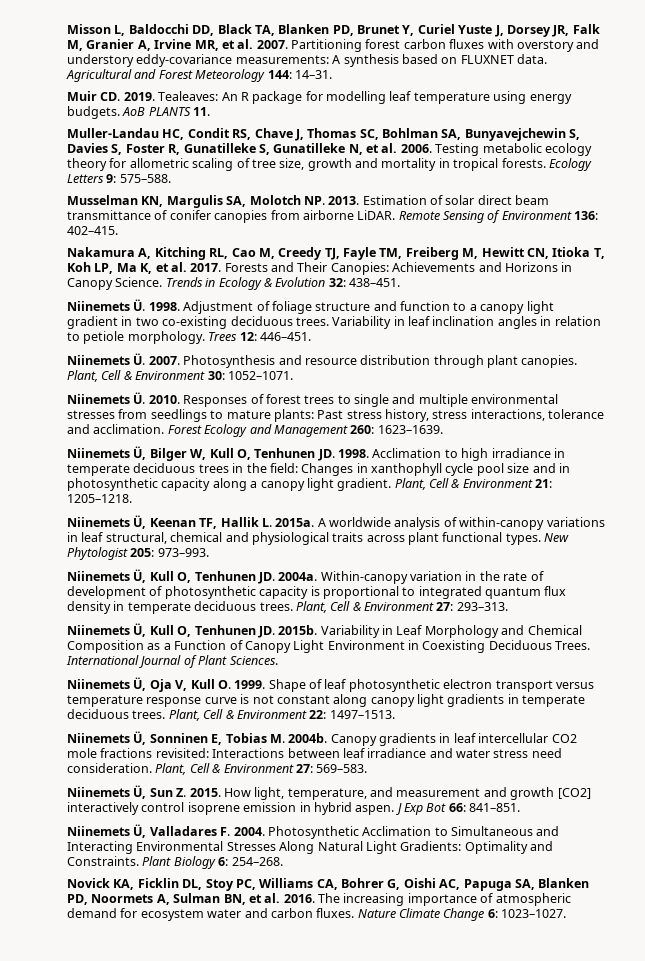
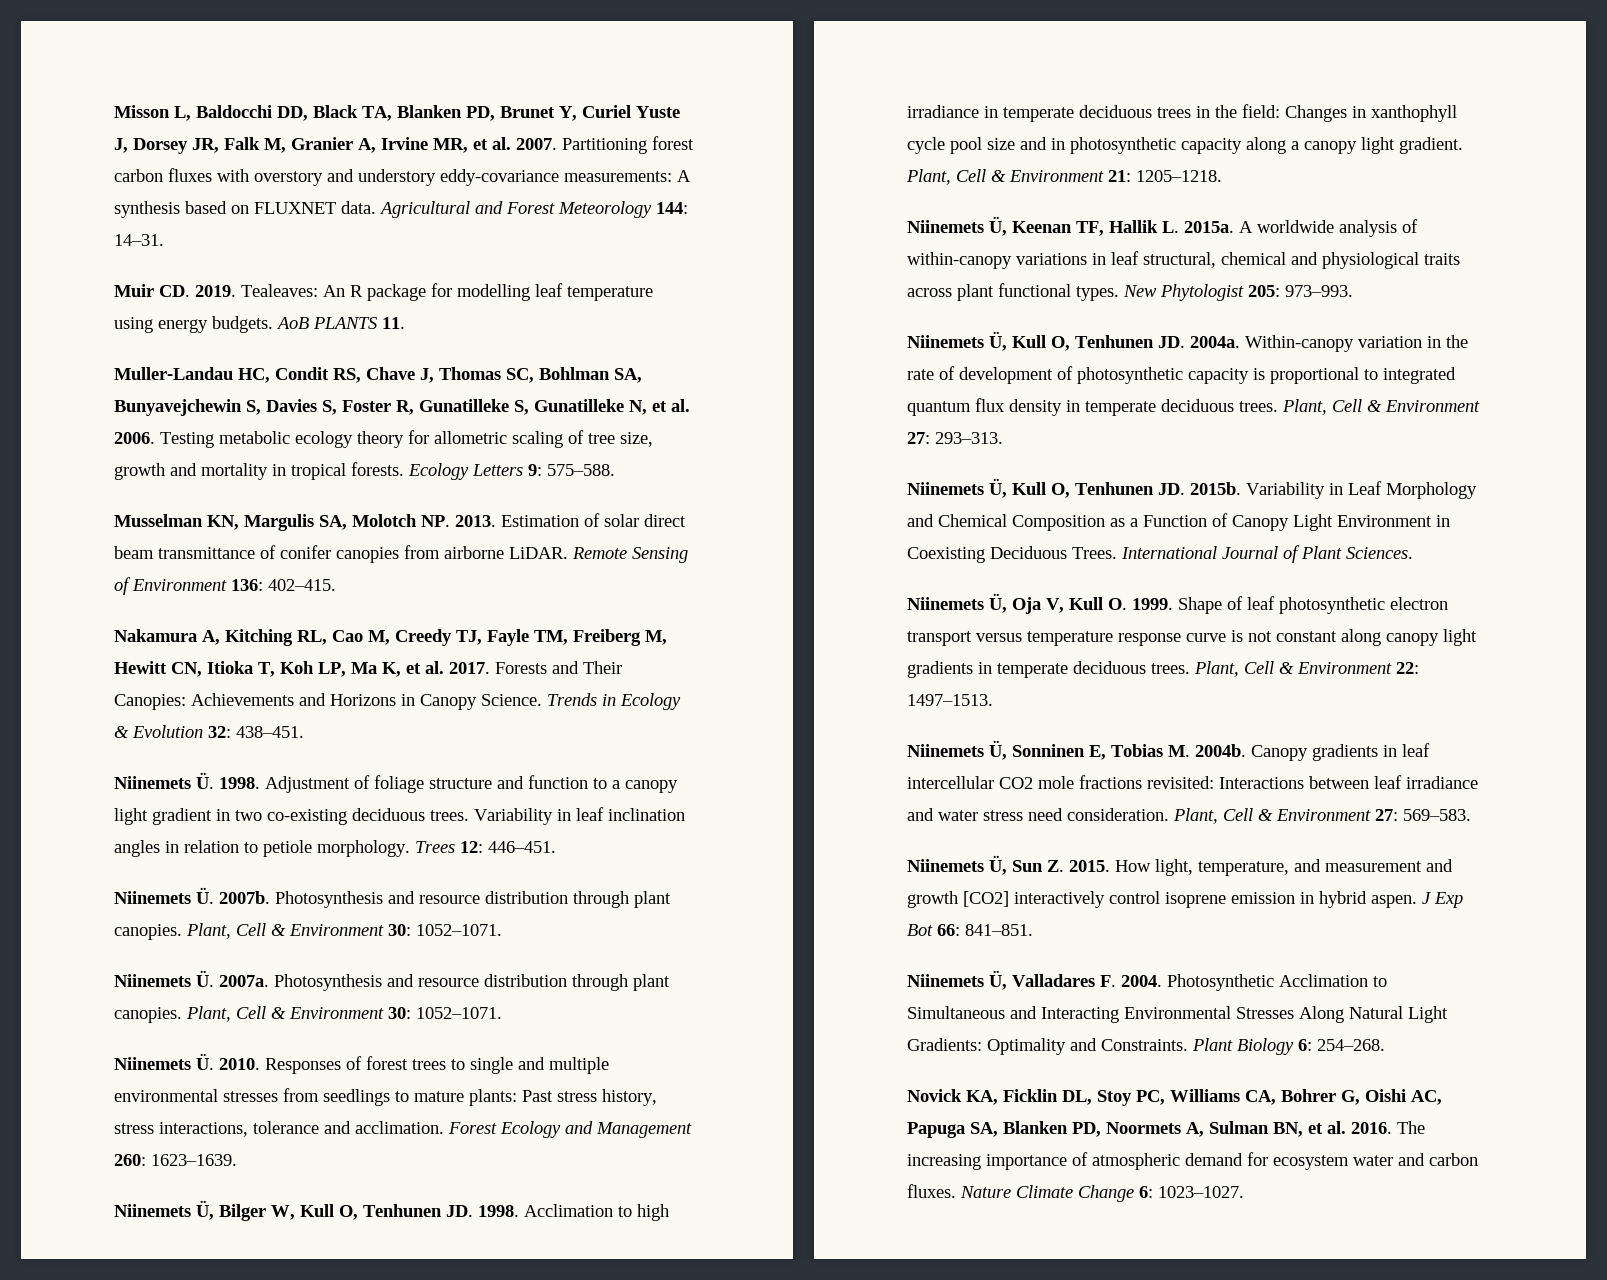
[148,356,180,365] 2007. -> [219,891,671,908] [114,923,502,940] [114,970,269,987] 2007b. Photosynthesis and resource distribution through plant canopies. Plant, Cell & Environment 30: 1052–1071. // Niinemets Ü. 2007a.

